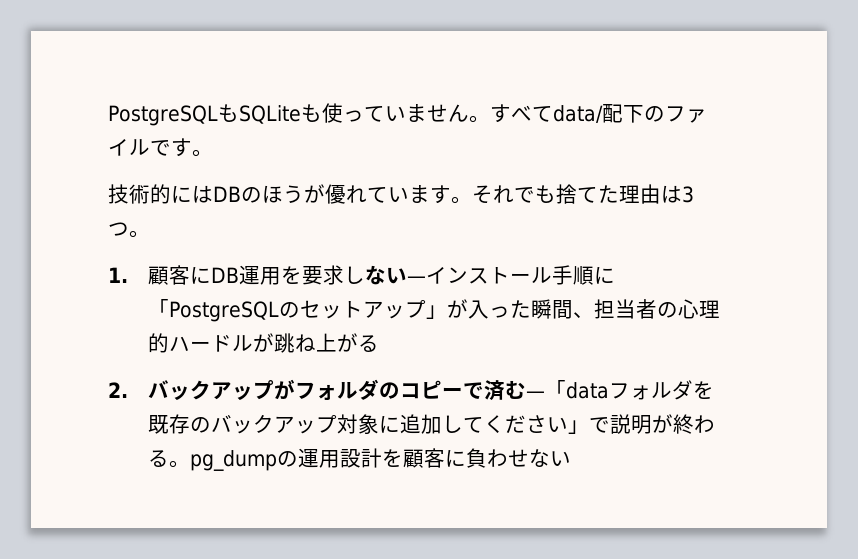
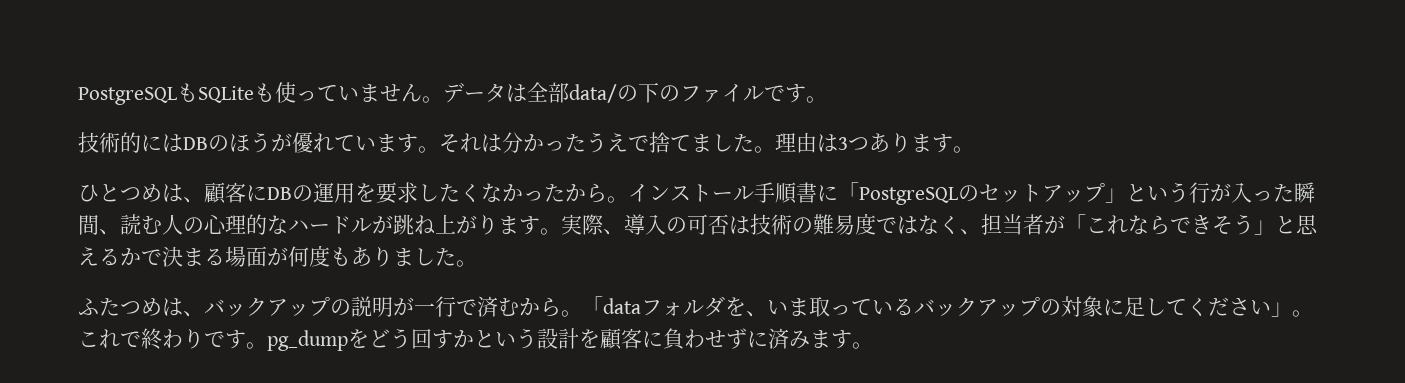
[489,104,623,123] すべてdata/配 -> [443,82,638,103] データは全部data/の
[514,184,619,204] でも捨てた -> [481,132,775,153] は分かったうえで捨てました。
[129,230,150,238] [108,267,128,283] 。 // 1. -> [869,133,974,153] [78,184,204,203] あります。 // ひとつめは、
(239, 275) none -> [292,185,313,201] の
[364,265,426,285] ない— -> [439,183,628,203] たくなかったから。
(594, 275) none -> [796,182,817,203] 書
(447, 312) none -> [1126,182,1210,203] という行
[593,299,657,319] 担当者 -> [120,214,183,235] 読む人
(169, 343) none -> [267,215,288,234] な
[357,335,379,352] [108,379,714,401] [147,414,442,434] る // 2.バックアップがフォルダのコピーで済む—「dataフォルダを既存のバックアップ対象に追加 -> [477,213,1318,235] [78,245,477,267] [78,296,1145,317] ります。実際、導入の可否は技術の難易度ではなく、担当者が「これならできそう」と思えるかで決まる場面が何度もありました。 // ふたつめは、バックアップの説明が一行で済むから。「dataフォルダを、いま取っているバックアップの対象に足
[588,414,715,434] [147,448,340,471] で説明が終わる。pg_dumpの運用 -> [1292,310,1313,317] [78,328,537,351] 。これで終わりです。pg_dumpをどう回すかという
[528,449,571,467] ない -> [726,328,873,349] ずに済みます。

